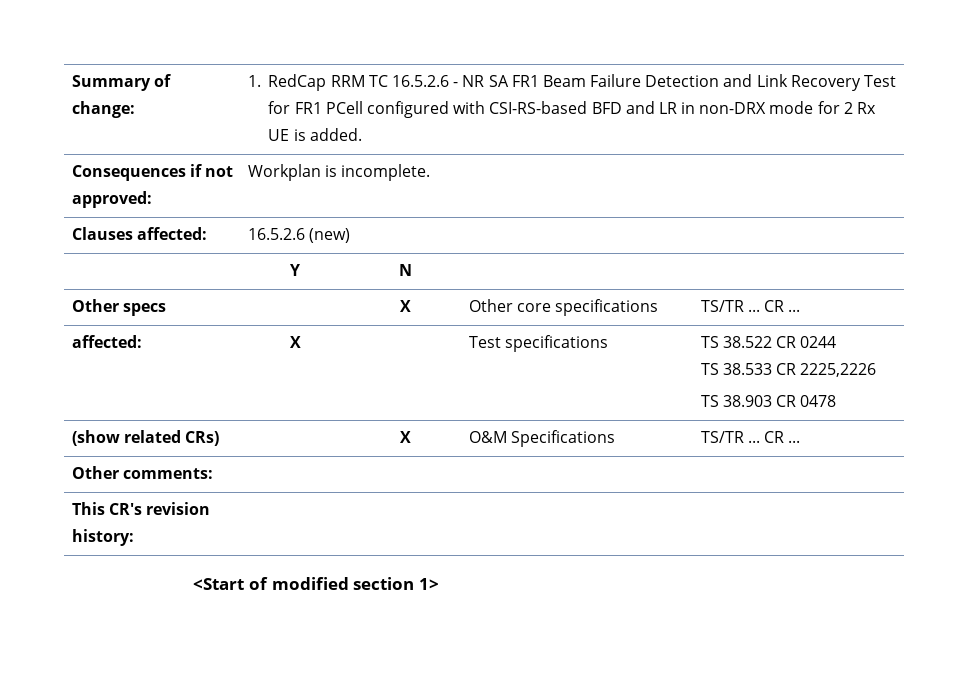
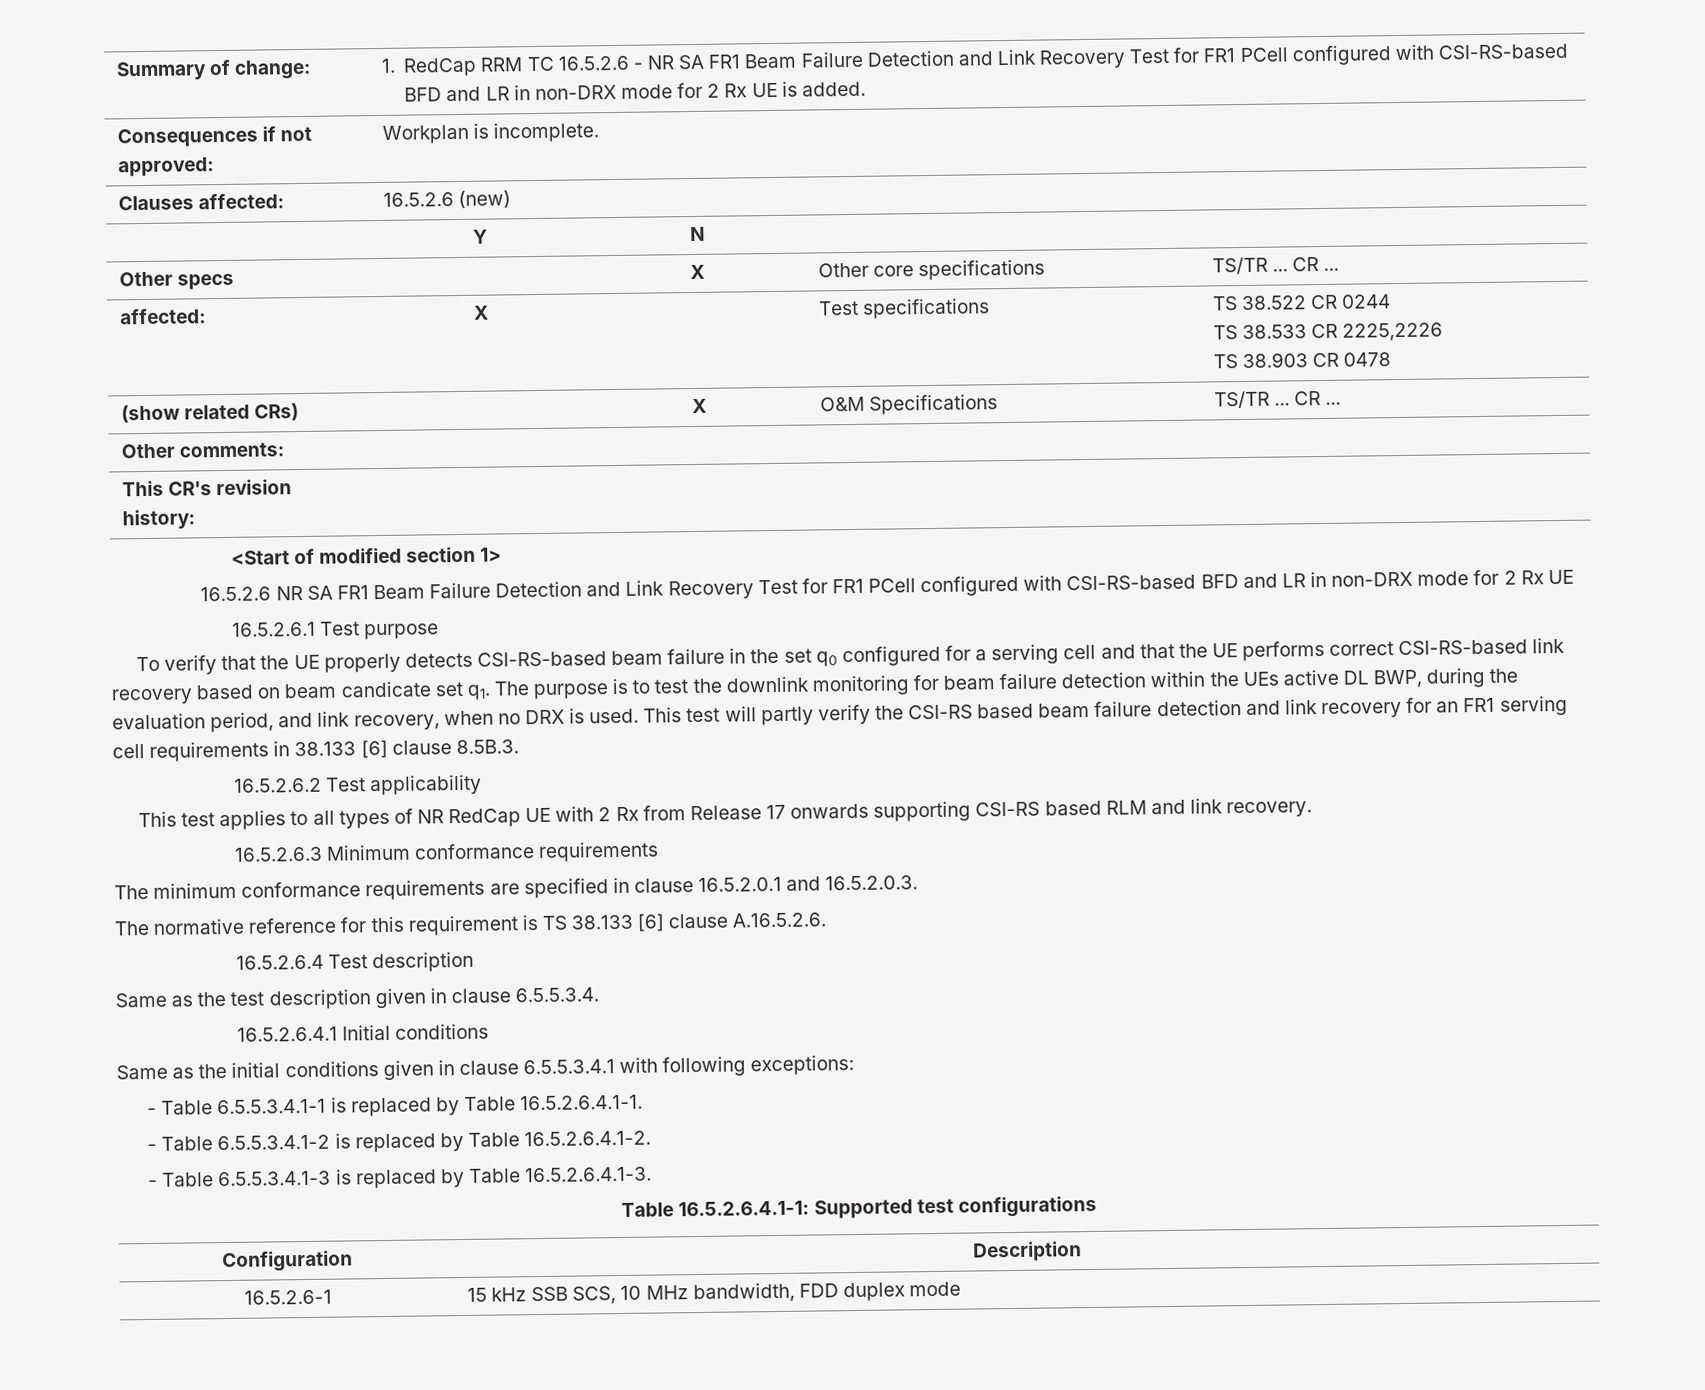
(439, 584) none -> [200,569,1574,602] [231,621,439,640] [136,637,1566,675] [111,667,1519,705] [112,695,1568,733] [112,739,519,762] [233,774,482,796] [138,798,1313,831] [233,841,659,863] [114,875,919,901] [114,912,827,936] [235,951,474,973] [115,987,600,1010] [236,1023,489,1042] [116,1055,855,1081] [147,1094,644,1117] [147,1130,652,1153] [148,1166,653,1189] [621,1195,1097,1219] [222,1250,353,1273] [971,1241,1082,1262] [243,1289,332,1305] [466,1281,962,1305] // 16.5.2.6 NR SA FR1 Beam Failure Detection and Link Recovery Test for FR1 PCell configured with CSI-RS-based BFD and LR in non-DRX mode for 2 Rx UE // 16.5.2.6.1 Test purpose // To verify that the UE properly detects CSI-RS-based beam failure in the set q0 configured for a serving cell and that the UE performs correct CSI-RS-based link recovery based on beam candicate set q1. The purpose is to test the downlink monitoring for beam failure detection within the UEs active DL BWP, during the evaluation period, and link recovery, when no DRX is used. This test will partly verify the CSI-RS based beam failure detection and link recovery for an FR1 serving cell requirements in 38.133 [6] clause 8.5B.3. // 16.5.2.6.2 Test applicability // This test applies to all types of NR RedCap UE with 2 Rx from Release 17 onwards supporting CSI-RS based RLM and link recovery. // 16.5.2.6.3 Minimum conformance requirements // The minimum conformance requirements are specified in clause 16.5.2.0.1 and 16.5.2.0.3. // The normative reference for this requirement is TS 38.133 [6] clause A.16.5.2.6. // 16.5.2.6.4 Test description // Same as the test description given in clause 6.5.5.3.4. // 16.5.2.6.4.1 Initial conditions // Same as the initial conditions given in clause 6.5.5.3.4.1 with following exceptions: // - Table 6.5.5.3.4.1-1 is replaced by Table 16.5.2.6.4.1-1. // - Table 6.5.5.3.4.1-2 is replaced by Table 16.5.2.6.4.1-2. // - Table 6.5.5.3.4.1-3 is replaced by Table 16.5.2.6.4.1-3. // Table 16.5.2.6.4.1-1: Supported test configurations // Configuration | Description // 16.5.2.6-1 | 15 kHz SSB SCS, 10 MHz bandwidth, FDD duplex mode

